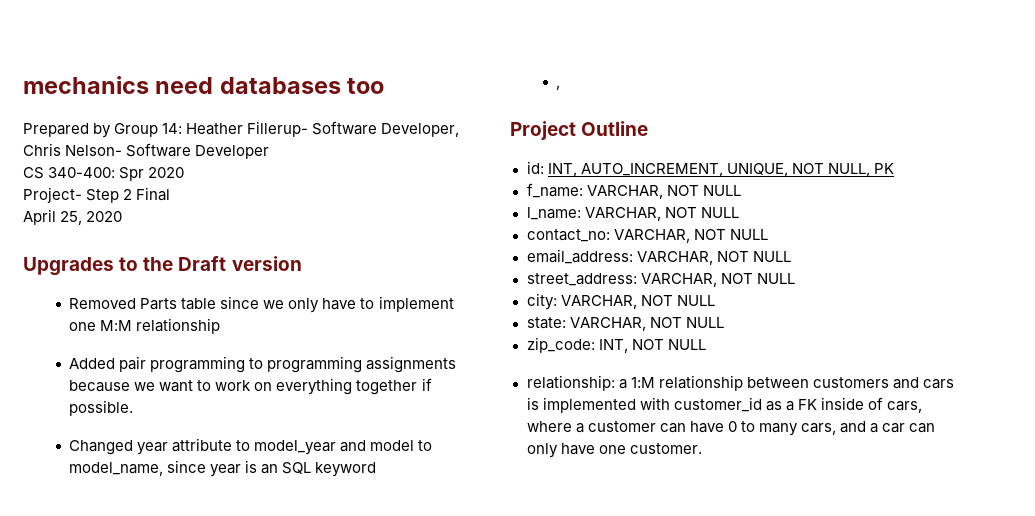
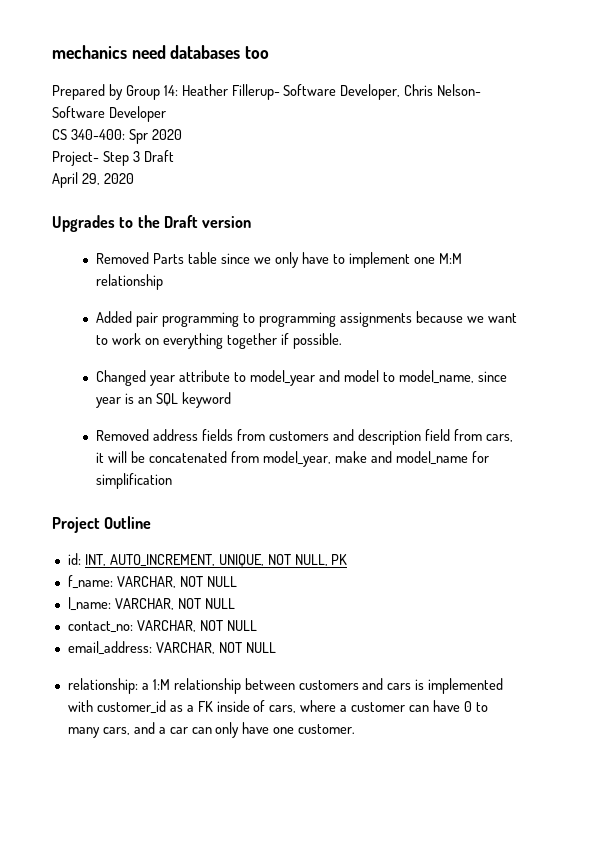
[123,187,171,201] 2 Final -> [132,150,174,162] 3 Draft
[60,211,83,225] 25, -> [81,173,100,185] 29,
[556,85,561,90] , -> [96,429,513,445] [96,451,489,467] [96,473,173,489] Removed address fields from customers and description field from cars, it will be concatenated from model_year, make and model_name for simplification
[526,273,795,287] [526,293,715,310] [526,317,724,331] [526,337,706,353] // street_address: VARCHAR, NOT NULL // city: VARCHAR, NOT NULL // state: VARCHAR, NOT NULL // zip_code: INT, NOT NULL -> (276, 647) none

